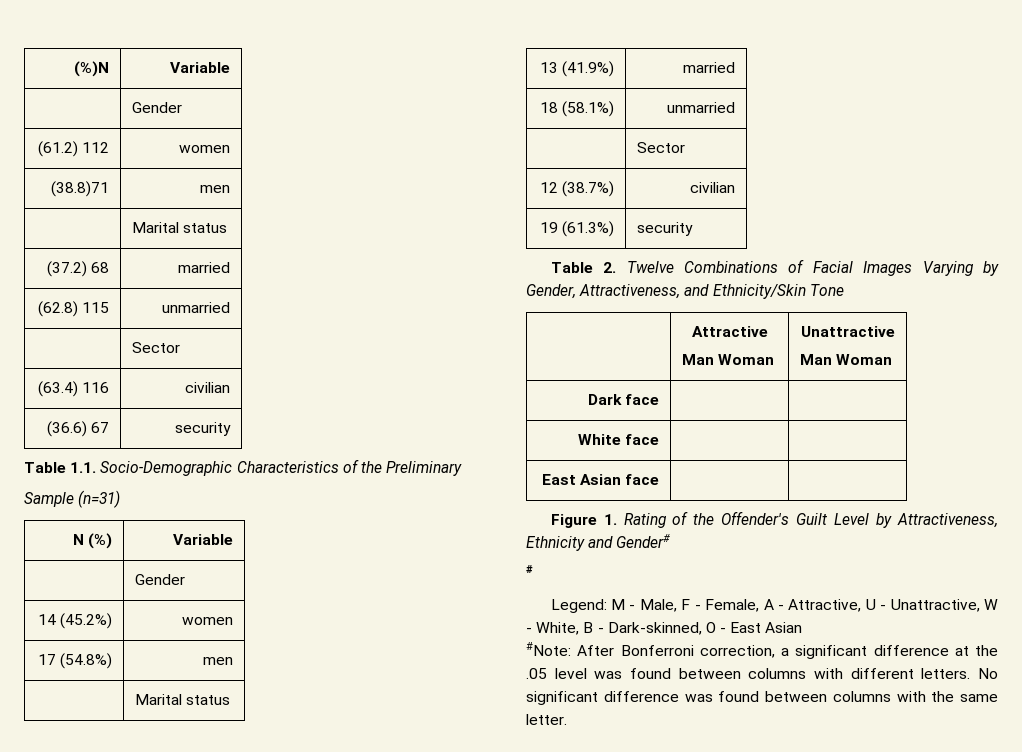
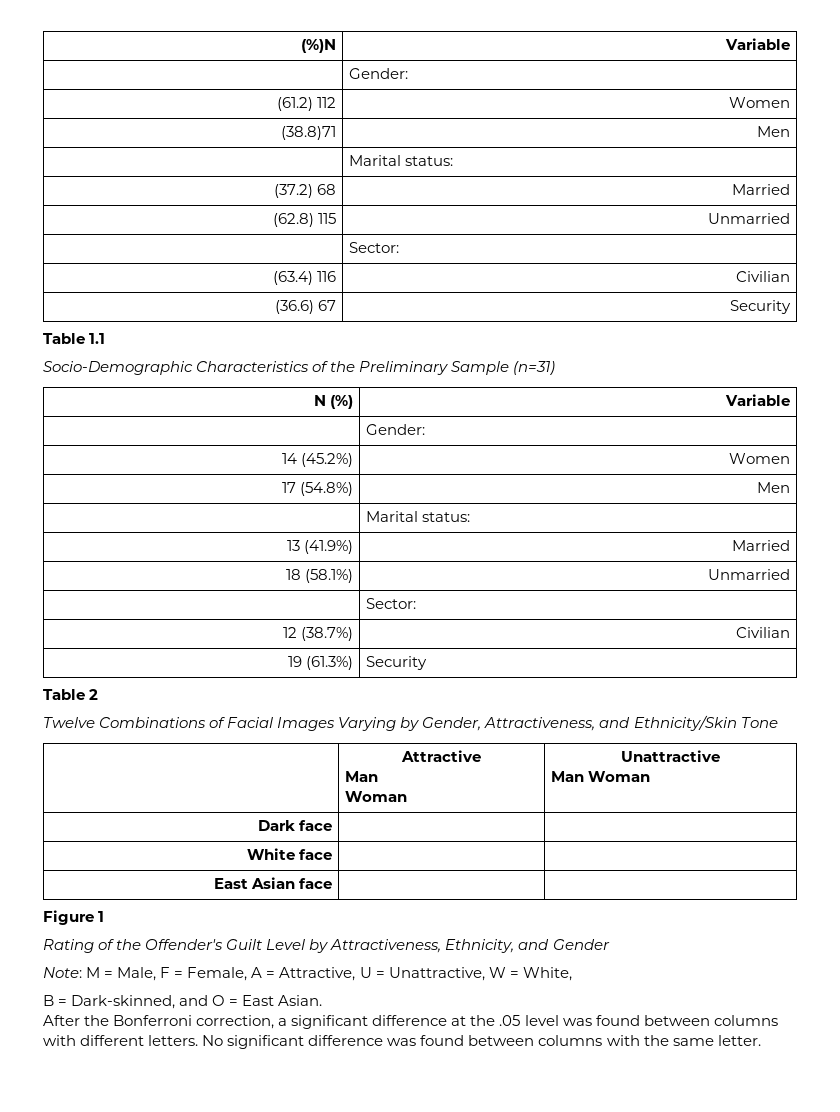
[131,102,182,113] Gender -> [349,68,409,79] Gender:
[179,145,231,153] women -> [728,97,790,108] Women
[200,185,231,193] [131,222,227,233] men // | Marital status -> [756,126,790,137] [349,155,454,166] Men // | Marital status:
[178,262,231,273] married -> [731,184,790,195] Married
[162,302,231,313] [131,342,180,353] unmarried // | Sector -> [707,213,790,224] [349,242,400,253] Unmarried // | Sector:
[185,382,231,393] civilian -> [735,271,790,282] Civilian
[175,422,232,436] [24,462,97,473] security // Table 1.1. -> [729,300,791,314] [43,333,106,344] Security // Table 1.1 //
(463, 468) // -> (449, 368) none
[134,574,185,585] Gender -> [366,424,426,435] Gender:
[182,617,234,625] women -> [728,453,790,464] Women
[203,657,234,665] [134,694,230,705] men // | Marital status -> [756,482,790,493] [366,511,471,522] Men // | Marital status:
[683,62,736,73] married -> [731,540,790,551] Married
[667,102,736,113] [636,142,685,153] unmarried // | Sector -> [707,569,790,580] [366,598,417,609] Unmarried // | Sector:
[690,182,736,193] civilian -> [735,627,790,638] Civilian
[636,222,693,236] [550,262,617,273] security // Table 2. -> [366,656,428,670] [43,689,99,700] Security // Table 2 //
(714, 359) none -> (379, 776) //
[603,514,617,525] 1. -> [98,911,105,922] 1 //
[526,534,671,551] [526,565,533,573] [550,599,636,613] Ethnicity and Gender# // # // Legend: M - -> [445,939,610,953] [43,967,114,978] Ethnicity, and Gender // Note: M =
[694,605,701,610] - -> [174,971,184,978] =
[777,605,784,610] - -> [266,971,276,978] =
[880,605,887,610] - -> [375,971,385,978] =
[526,628,532,633] - -> [509,971,519,978] =
[583,622,803,635] [526,642,615,656] B - Dark-skinned, O - East Asian // #Note: After -> [43,995,323,1009] [43,1015,110,1026] // B = Dark-skinned, and O = East Asian. // After the

